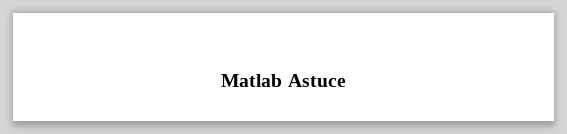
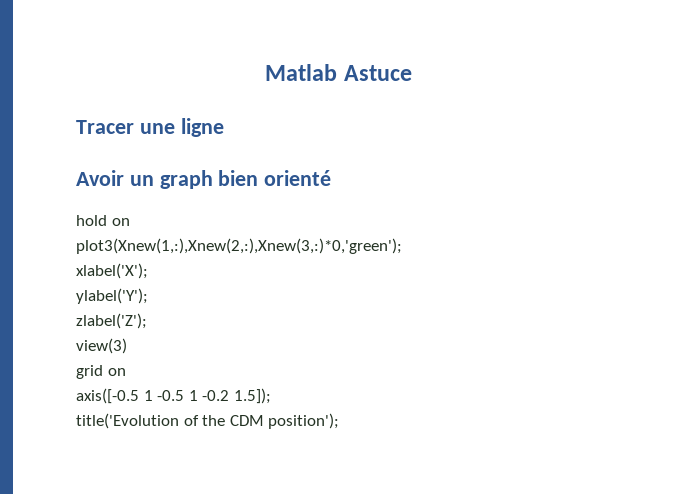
(346, 80) none -> [76,118,224,137] [76,170,332,189] [76,215,130,226] [76,238,402,254] [76,263,148,279] [76,288,148,304] [76,313,147,329] [76,338,127,354] [76,365,126,379] [76,388,271,404] [76,413,340,429] // Tracer une ligne // Avoir un graph bien orienté // hold on // plot3(Xnew(1,:),Xnew(2,:),Xnew(3,:)*0,'green'); // xlabel('X'); // ylabel('Y'); // zlabel('Z'); // view(3) // grid on // axis([-0.5 1 -0.5 1 -0.2 1.5]); // title('Evolution of the CDM position');

